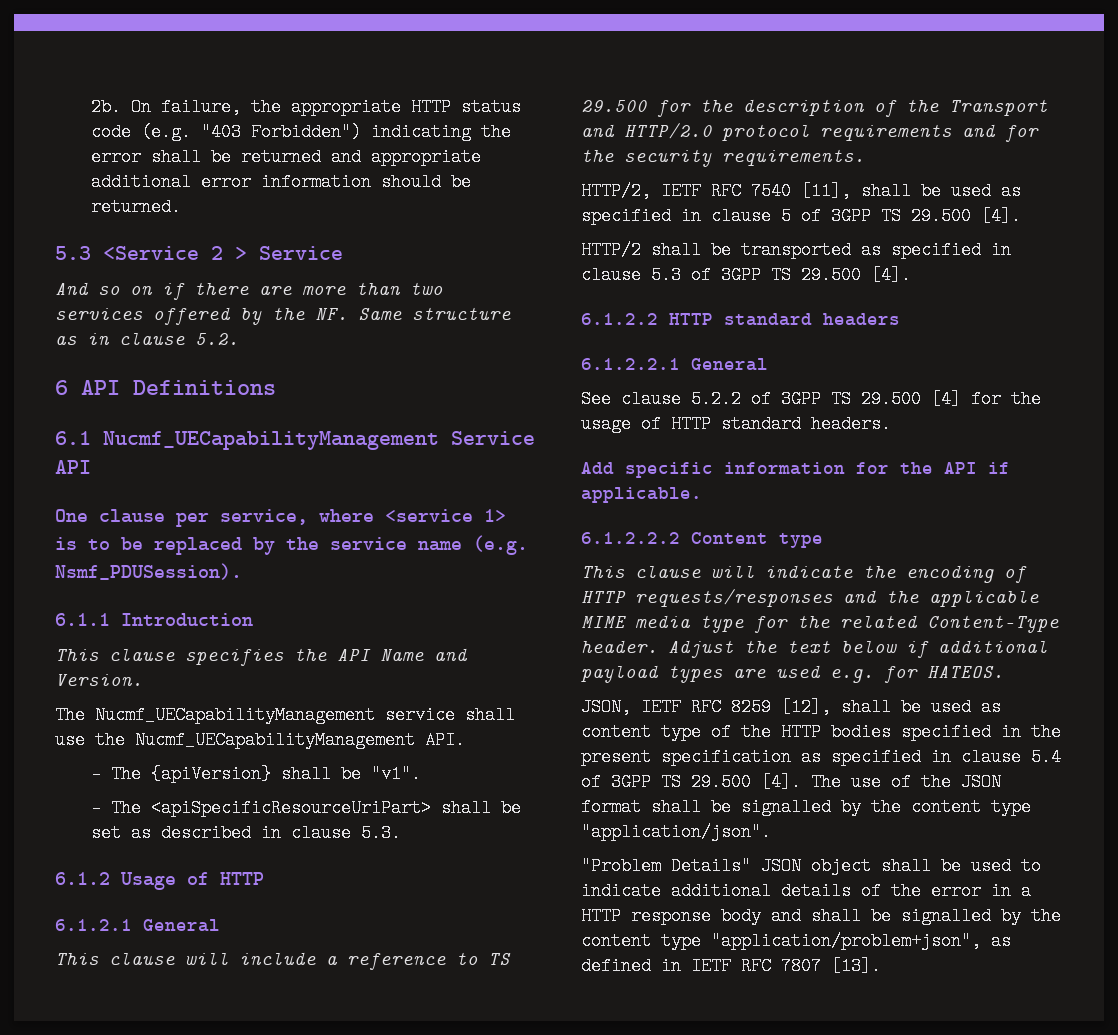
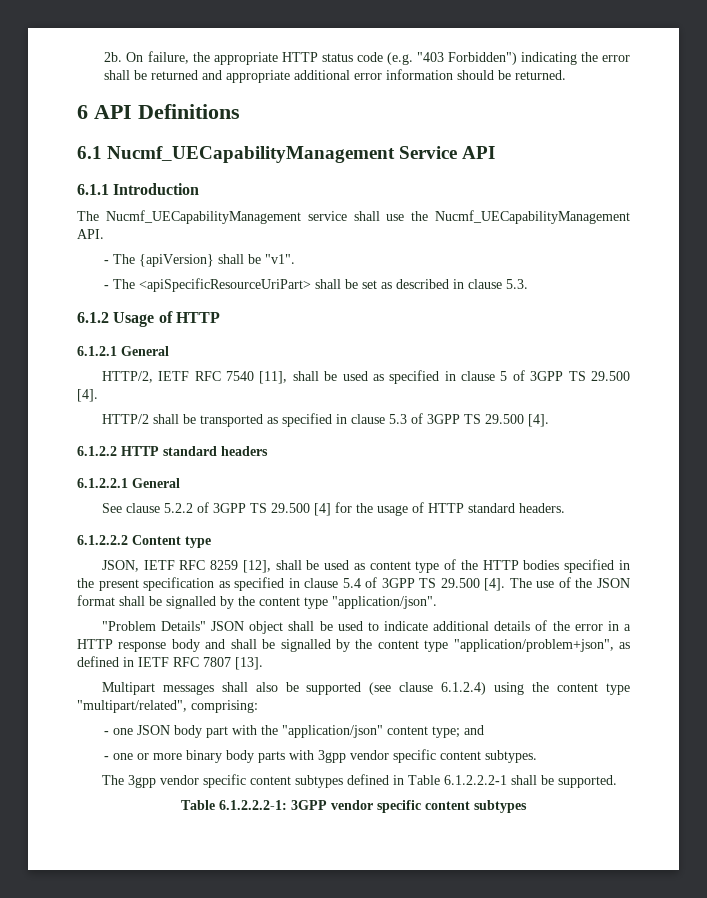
[55,246,343,260] [55,281,443,300] [55,306,511,325] [55,332,239,345] // 5.3 <Service 2 > Service // And so on if there are more than two services offered by the NF. Same structure as in clause 5.2. -> (567, 75) none
[55,509,506,527] [55,535,528,555] [55,563,242,580] [55,613,253,626] [55,647,468,666] [55,674,143,686] One clause per service, where <service 1> is to be replaced by the service name (e.g. Nsmf_PDUSession). // 6.1.1 Introduction // This clause specifies the API Name and Version. -> [77,183,200,195] 6.1.1 Introduction
[55,951,511,970] [581,98,1048,117] [581,123,1039,142] [581,148,865,167] // This clause will include a reference to TS 29.500 for the description of the Transport and HTTP/2.0 protocol requirements and for the security requirements. -> (169, 351) none
[581,462,1010,478] [581,487,702,503] [581,532,823,548] [581,564,1027,583] [581,589,1039,607] [581,614,1059,633] [581,639,1048,658] [581,664,1004,683] Add specific information for the API if applicable. // 6.1.2.2.2 Content type // This clause will indicate the encoding of HTTP requests/responses and the applicable MIME media type for the related Content-Type header. Adjust the text below if additional payload types are used e.g. for HATEOS. -> [77,535,211,548] 6.1.2.2.2 Content type
(881, 966) none -> [101,682,630,695] [77,700,258,713] [104,725,485,738] [104,749,538,763] [101,774,617,788] [181,800,527,813] // Multipart messages shall also be supported (see clause 6.1.2.4) using the content type "multipart/related", comprising: // - one JSON body part with the "application/json" content type; and // - one or more binary body parts with 3gpp vendor specific content subtypes. // The 3gpp vendor specific content subtypes defined in Table 6.1.2.2.2-1 shall be supported. // Table 6.1.2.2.2-1: 3GPP vendor specific content subtypes

